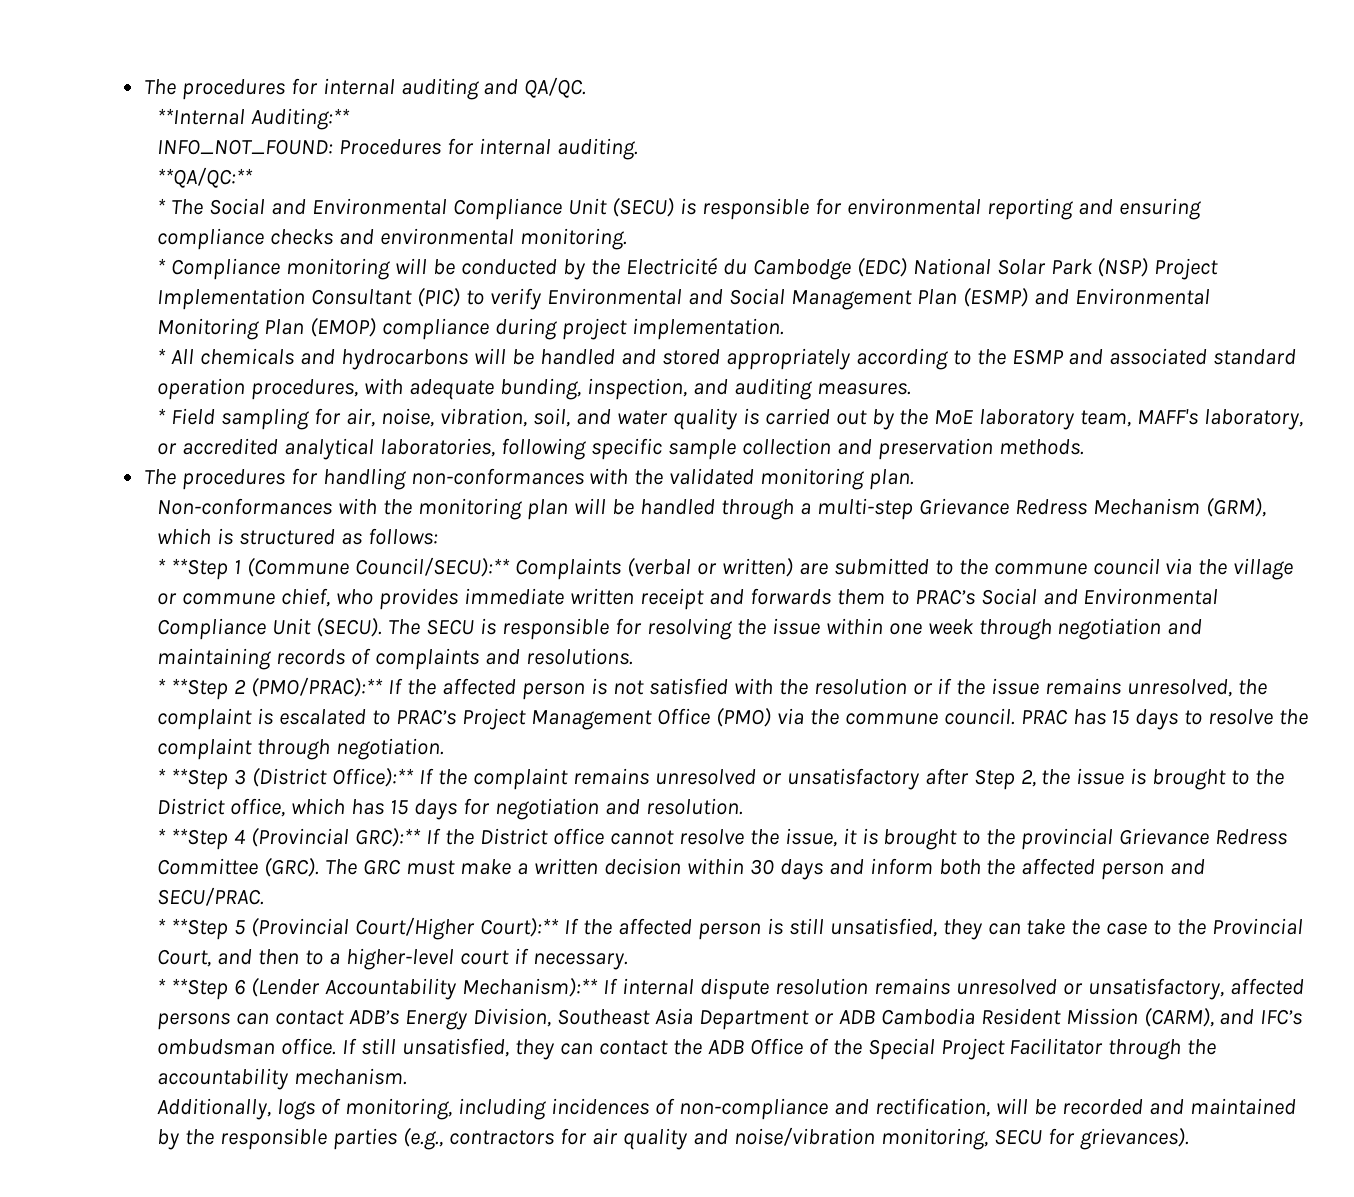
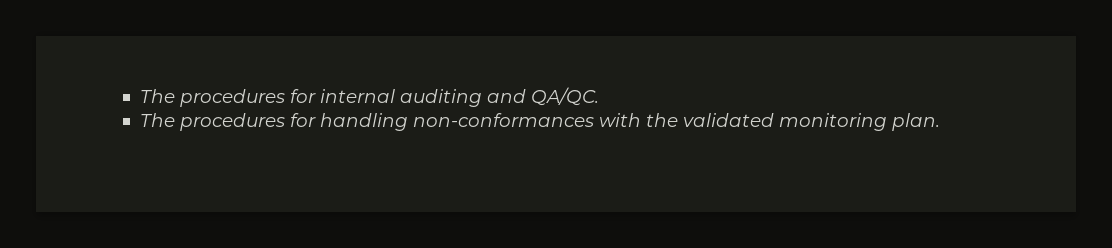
[157,108,351,130] [157,138,639,160] [157,167,254,188] [157,197,1201,220] [157,228,628,250] [157,257,1219,280] [157,287,1210,310] [157,317,784,340] [157,348,1297,370] [157,378,911,400] [157,408,1304,430] [157,438,1084,460] // **Internal Auditing:** // INFO_NOT_FOUND: Procedures for internal auditing. // **QA/QC:** // * The Social and Environmental Compliance Unit (SECU) is responsible for environmental reporting and ensuring compliance checks and environmental monitoring. // * Compliance monitoring will be conducted by the Electricité du Cambodge (EDC) National Solar Park (NSP) Project Implementation Consultant (PIC) to verify Environmental and Social Management Plan (ESMP) and Environmental Monitoring Plan (EMOP) compliance during project implementation. // * All chemicals and hydrocarbons will be handled and stored appropriately according to the ESMP and associated standard operation procedures, with adequate bunding, inspection, and auditing measures. // * Field sampling for air, noise, vibration, soil, and water quality is carried out by the MoE laboratory team, MAFF's laboratory, or accredited analytical laboratories, following specific sample collection and preservation methods. -> (599, 96) none
[157,497,1266,520] [157,528,439,545] [157,557,1294,580] [157,588,1219,610] [157,617,1203,640] [157,648,634,670] [157,677,1268,700] [157,707,1309,730] [157,738,445,760] [157,767,1285,790] [157,798,743,820] [157,827,1288,850] [157,857,1206,880] [157,887,265,906] [157,917,1304,940] [157,948,628,970] [157,977,1304,1000] [157,1007,1303,1030] [157,1038,1217,1060] [157,1068,408,1090] [157,1098,1296,1120] [157,1127,1189,1150] // Non-conformances with the monitoring plan will be handled through a multi-step Grievance Redress Mechanism (GRM), which is structured as follows: // * **Step 1 (Commune Council/SECU):** Complaints (verbal or written) are submitted to the commune council via the village or commune chief, who provides immediate written receipt and forwards them to PRAC’s Social and Environmental Compliance Unit (SECU). The SECU is responsible for resolving the issue within one week through negotiation and maintaining records of complaints and resolutions. // * **Step 2 (PMO/PRAC):** If the affected person is not satisfied with the resolution or if the issue remains unresolved, the complaint is escalated to PRAC’s Project Management Office (PMO) via the commune council. PRAC has 15 days to resolve the complaint through negotiation. // * **Step 3 (District Office):** If the complaint remains unresolved or unsatisfactory after Step 2, the issue is brought to the District office, which has 15 days for negotiation and resolution. // * **Step 4 (Provincial GRC):** If the District office cannot resolve the issue, it is brought to the provincial Grievance Redress Committee (GRC). The GRC must make a written decision within 30 days and inform both the affected person and SECU/PRAC. // * **Step 5 (Provincial Court/Higher Court):** If the affected person is still unsatisfied, they can take the case to the Provincial Court, and then to a higher-level court if necessary. // * **Step 6 (Lender Accountability Mechanism):** If internal dispute resolution remains unresolved or unsatisfactory, affected persons can contact ADB’s Energy Division, Southeast Asia Department or ADB Cambodia Resident Mission (CARM), and IFC’s ombudsman office. If still unsatisfied, they can contact the ADB Office of the Special Project Facilitator through the accountability mechanism. // Additionally, logs of monitoring, including incidences of non-compliance and rectification, will be recorded and maintained by the responsible parties (e.g., contractors for air quality and noise/vibration monitoring, SECU for grievances). -> (940, 122) none

